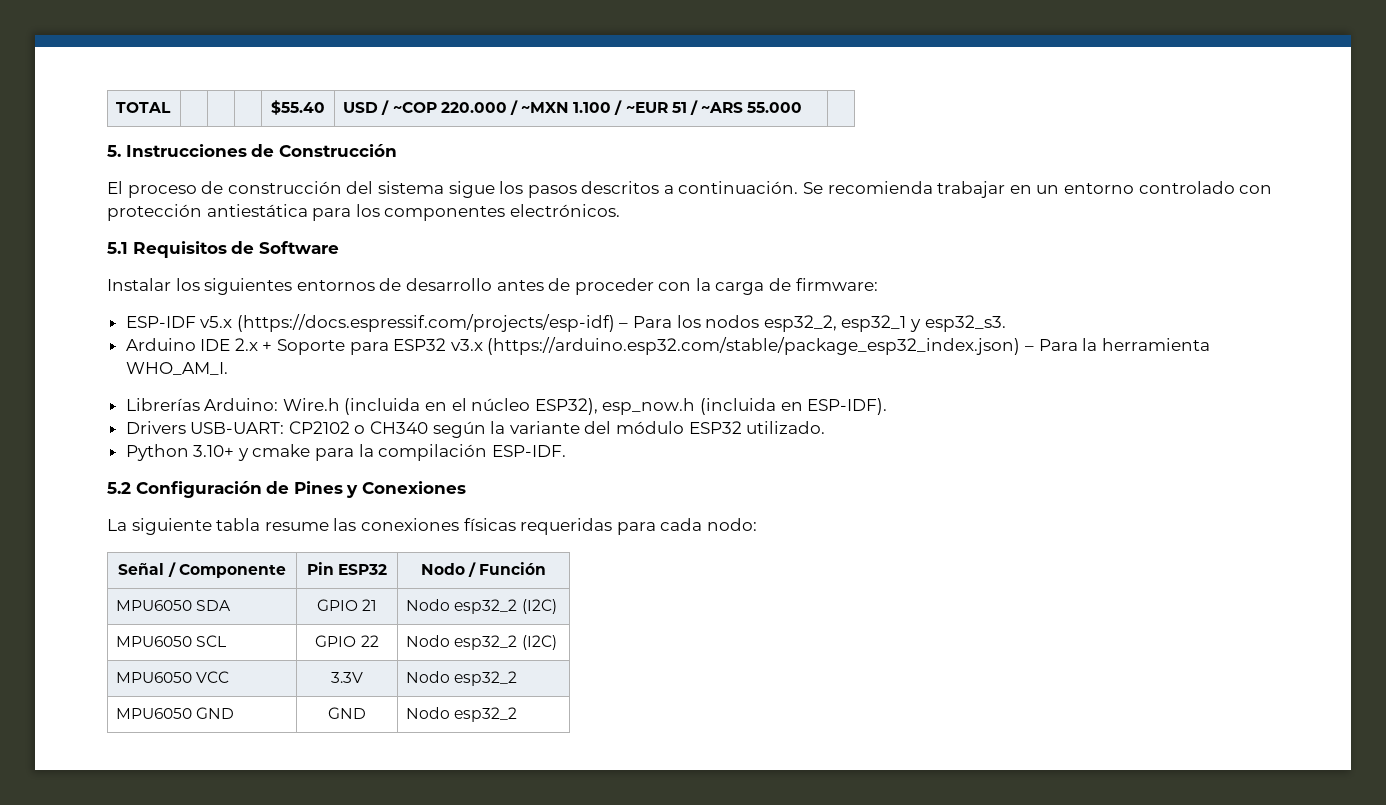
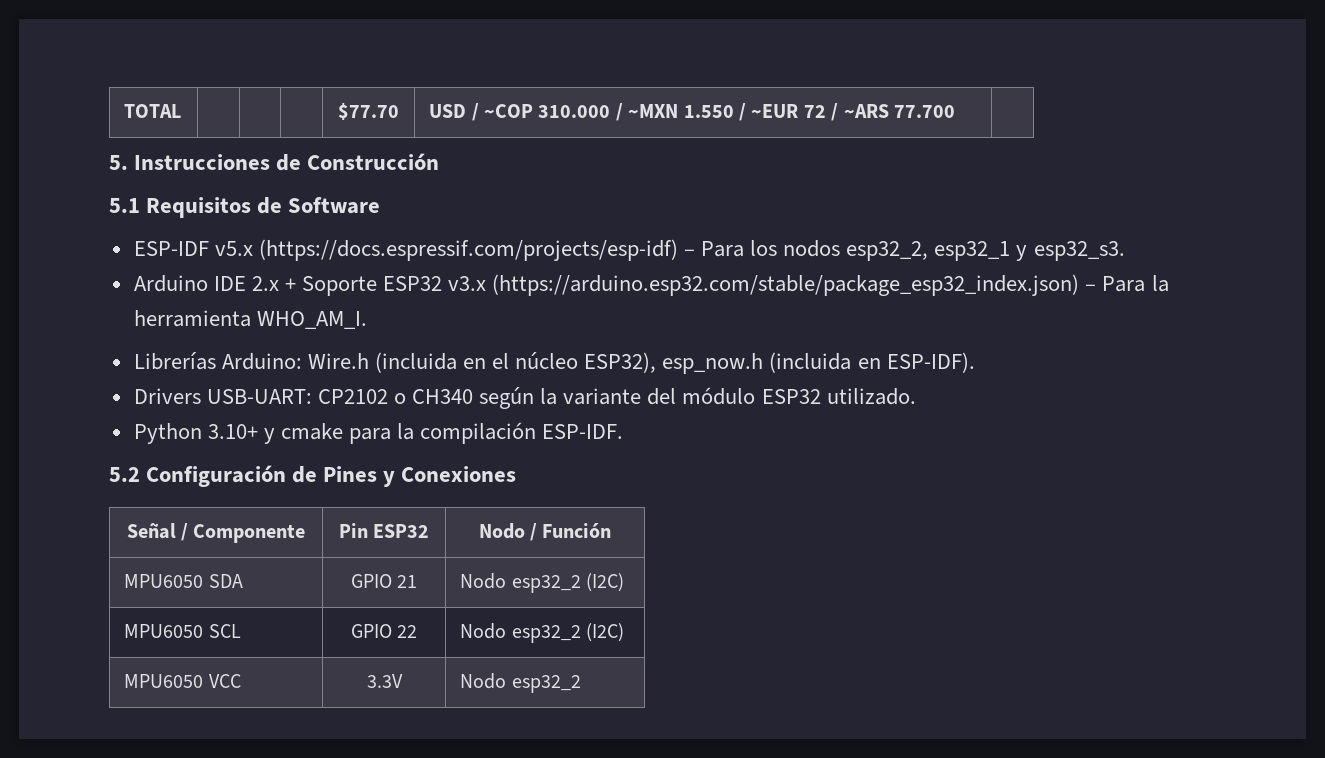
[271,100,325,115] $55.40 -> [338,103,399,120] $77.70
[440,102,507,113] 220.000 -> [538,105,611,118] 310.000
[573,102,612,113] 1.100 -> [683,105,734,118] 1.550
[671,102,687,113] 51 -> [803,105,826,118] 72
[747,102,803,113] 55.000 -> [894,105,956,118] 77.700
[107,181,1273,198] [107,204,620,221] [107,241,339,258] [107,278,878,295] El proceso de construcción del sistema sigue los pasos descritos a continuación. Se recomienda trabajar en un entorno controlado con protección antiestática para los componentes electrónicos. // 5.1 Requisitos de Software // Instalar los siguientes entornos de desarrollo antes de proceder con la carga de firmware: -> [109,197,381,218] 5.1 Requisitos de Software
[349,342,389,355] para -> (378, 286) none
[107,518,757,535] // La siguiente tabla resume las conexiones físicas requeridas para cada nodo: -> (517, 474) none
[116,707,235,719] [328,707,366,719] [406,707,518,722] // MPU6050 GND | GND | Nodo esp32_2 -> (581, 684) none

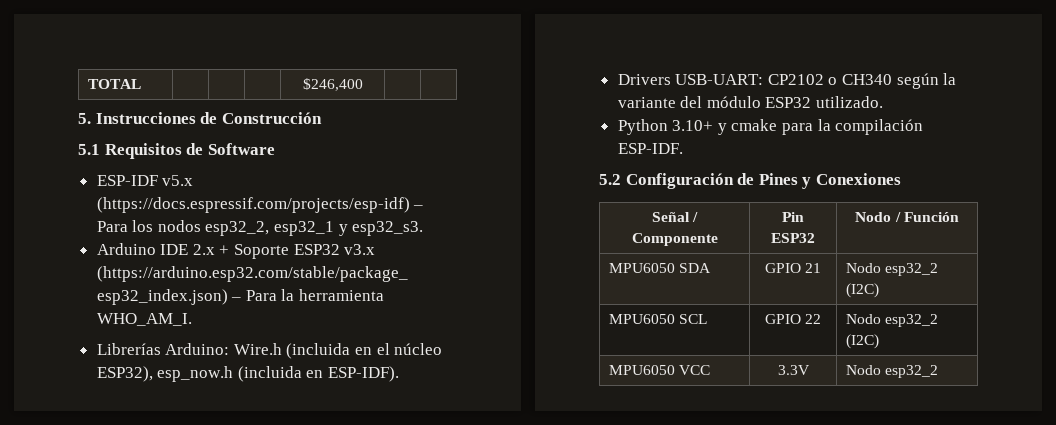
[338,103,399,120] [429,103,956,121] $77.70 | USD / ~COP 310.000 / ~MXN 1.550 / ~EUR 72 / ~ARS 77.700 -> [302,78,363,91] $246,400 |

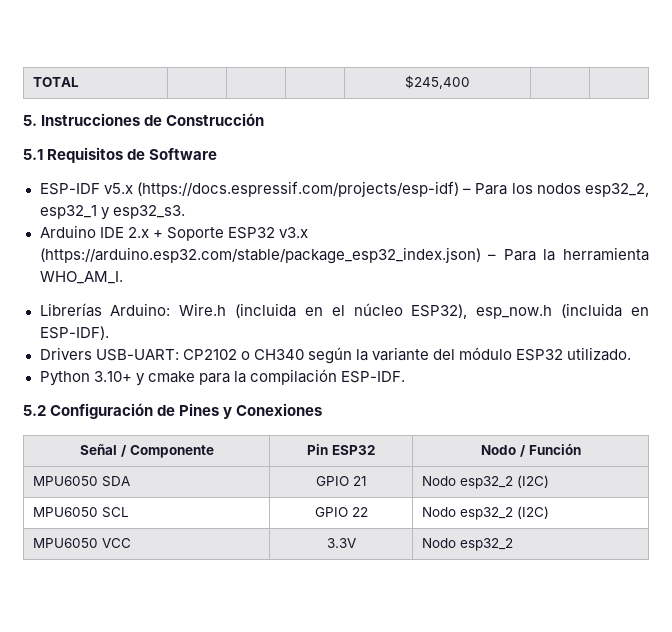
[302,78,363,91] $246,400 -> [405,75,470,89] $245,400

